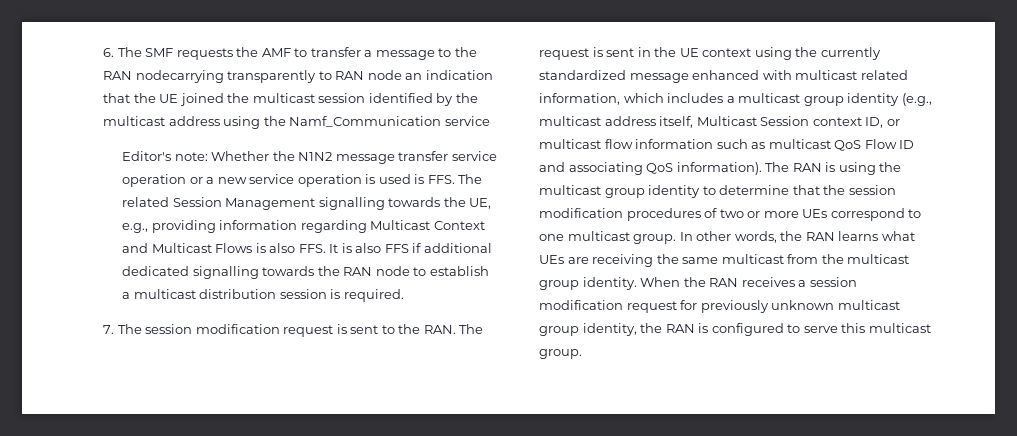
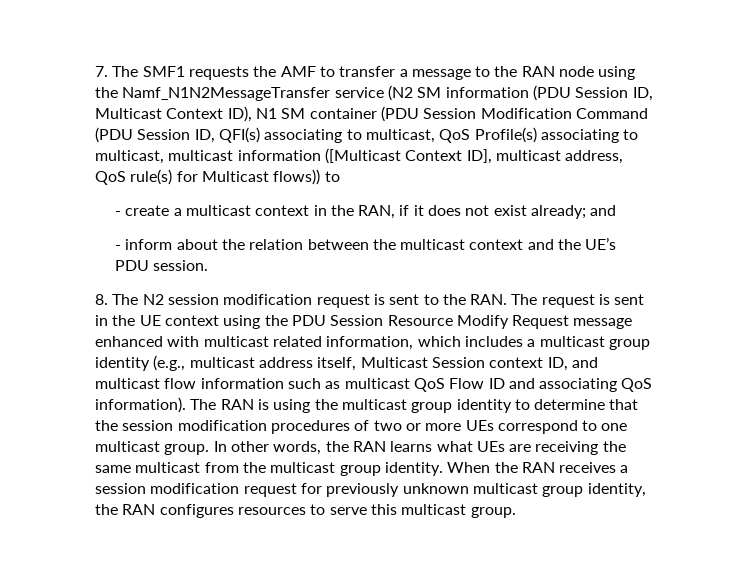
[103,47,174,57] 6. The SMF -> [94,66,185,77] 7. The SMF1
[135,70,493,83] [103,93,478,106] [103,116,490,129] [122,151,497,164] [122,174,483,187] [122,197,492,210] [122,220,485,233] [122,243,492,253] [122,266,489,279] [122,289,404,302] [103,324,142,334] nodecarrying transparently to RAN node an indication that the UE joined the multicast session identified by the multicast address using the Namf_Communication service // Editor's note: Whether the N1N2 message transfer service operation or a new service operation is used is FFS. The related Session Management signalling towards the UE, e.g., providing information regarding Multicast Context and Multicast Flows is also FFS. It is also FFS if additional dedicated signalling towards the RAN node to establish a multicast distribution session is required. // 7. The -> [559,66,636,80] [94,85,653,101] [94,106,648,122] [94,127,639,143] [94,148,624,164] [94,169,340,185] [114,205,617,219] [114,237,617,250] [114,260,209,271] [94,294,164,305] node using the Namf_N1N2MessageTransfer service (N2 SM information (PDU Session ID, Multicast Context ID), N1 SM container (PDU Session Modification Command (PDU Session ID, QFI(s) associating to multicast, QoS Profile(s) associating to multicast, multicast information ([Multicast Context ID], multicast address, QoS rule(s) for Multicast flows)) to // - create a multicast context in the RAN, if it does not exist already; and // - inform about the relation between the multicast context and the UE’s PDU session. // 8. The N2
[820,47,881,60] [539,70,627,80] currently standardized -> [291,315,570,329] PDU Session Resource Modify Request
[886,119,900,126] or -> [571,357,598,368] and
[698,323,784,336] is configured -> [159,504,306,518] configures resources

